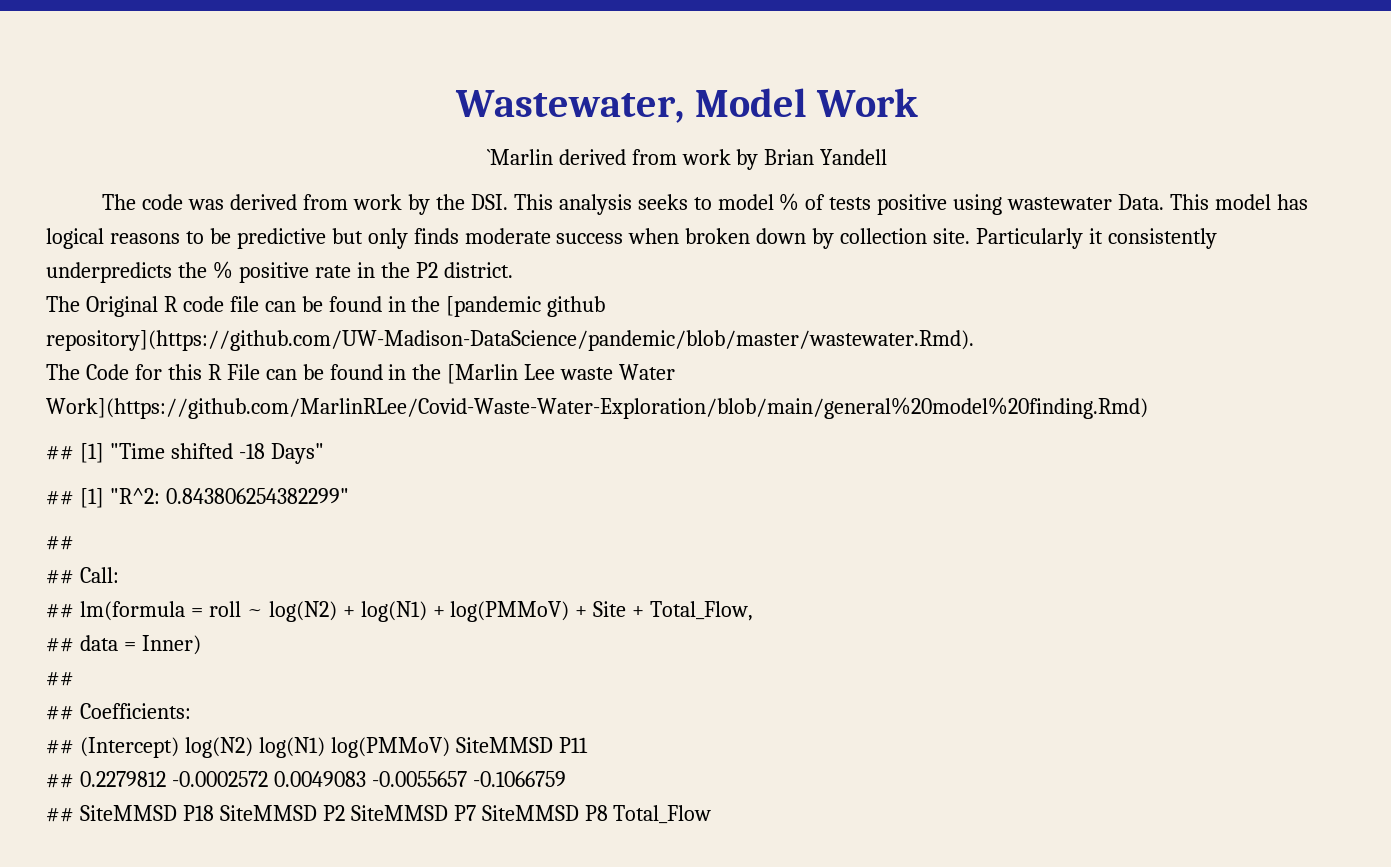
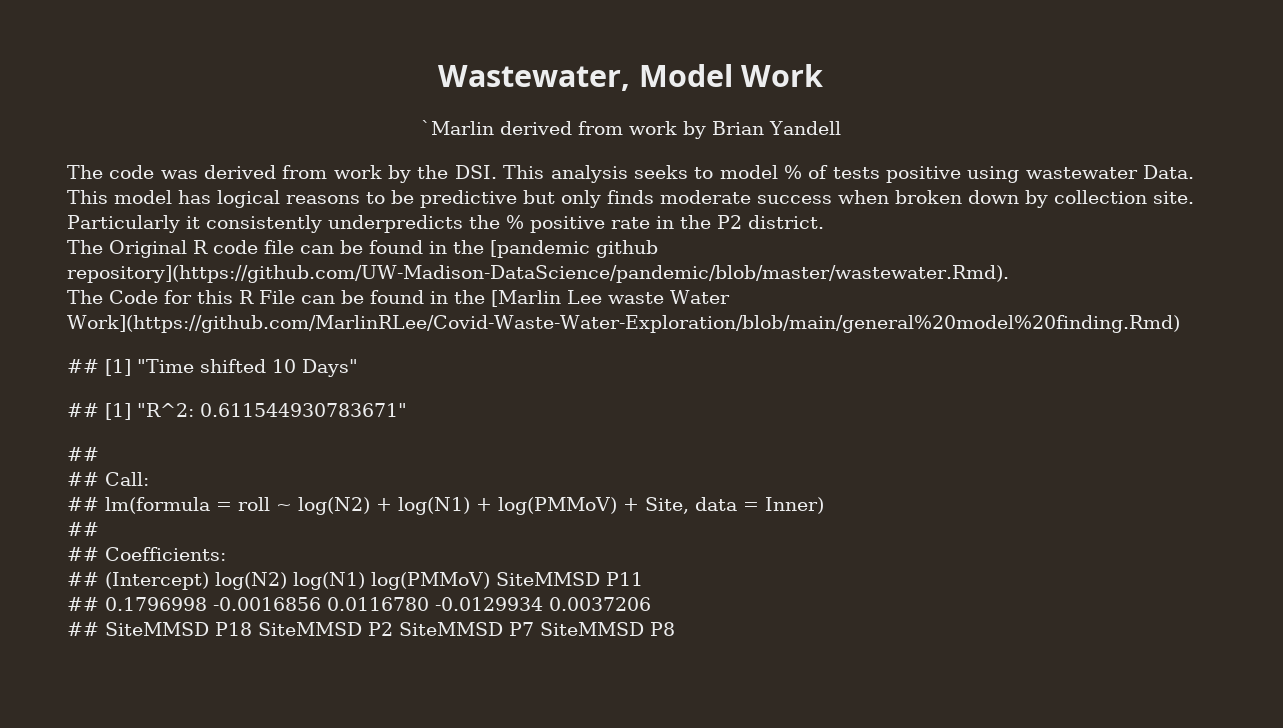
[238,443,265,459] -18 -> [272,359,296,373] 10
[165,488,349,504] 0.843806254382299" -> [200,403,407,417] 0.611544930783671"
[593,601,754,621] [46,637,74,652] Site + Total_Flow, // ## -> [645,497,689,514] Site,
[79,771,566,787] 0.2279812 -0.0002572 0.0049083 -0.0055657 -0.1066759 -> [105,597,651,611] 0.1796998 -0.0016856 0.0116780 -0.0129934 0.0037206
[613,805,712,824] Total_Flow -> (675, 629) none

